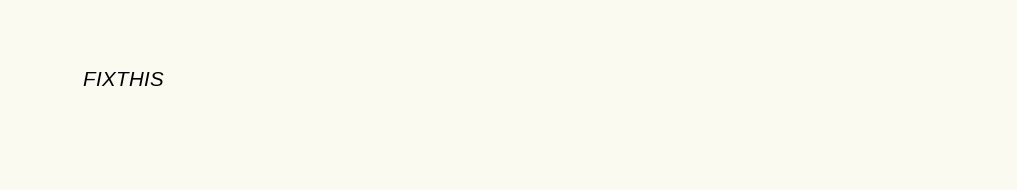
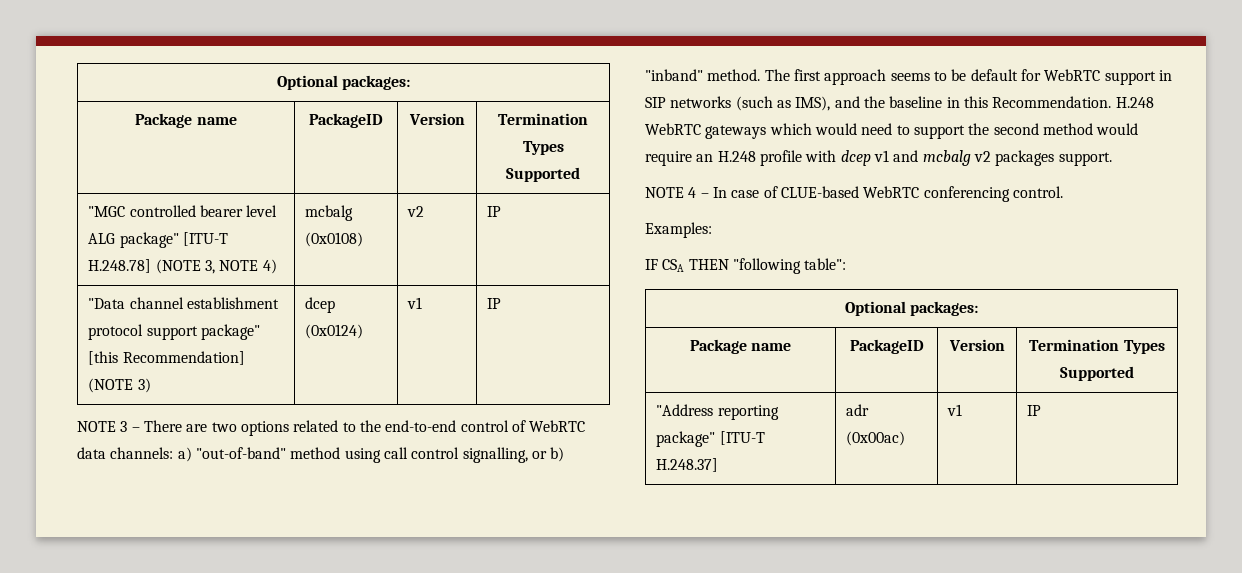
[83,72,164,86] FIXTHIS -> [276,75,411,90] [135,113,237,128] [309,113,383,128] [408,113,465,125] [498,113,588,125] [522,141,564,155] [506,167,580,182] [88,205,278,217] [88,232,228,248] [88,259,277,274] [305,205,354,221] [305,232,364,247] [407,206,425,217] [487,206,502,217] [88,297,279,309] [88,324,260,340] [88,351,245,365] [88,378,151,393] [305,297,336,313] [305,324,364,339] [407,297,423,309] [487,298,502,309] [77,420,586,436] [77,447,565,463] [645,69,1172,85] [645,96,1154,111] [645,123,1139,139] [645,150,1112,166] [645,186,1063,202] [645,222,712,238] [645,258,847,274] [844,301,979,316] [689,339,792,354] [849,339,924,354] [948,339,1005,351] [1029,339,1165,354] [1060,366,1134,381] [656,404,779,420] [656,431,765,447] [656,458,719,472] [846,404,870,416] [846,431,906,446] [947,404,963,416] [1027,405,1042,416] Optional packages: // Package name | PackageID | Version | Termination Types Supported // "MGC controlled bearer level ALG package" [ITU-T H.248.78] (NOTE 3, NOTE 4) | mcbalg (0x0108) | v2 | IP // "Data channel establishment protocol support package" [this Recommendation] (NOTE 3) | dcep (0x0124) | v1 | IP // NOTE 3 – There are two options related to the end-to-end control of WebRTC data channels: a) "out-of-band" method using call control signalling, or b) "inband" method. The first approach seems to be default for WebRTC support in SIP networks (such as IMS), and the baseline in this Recommendation. H.248 WebRTC gateways which would need to support the second method would require an H.248 profile with dcep v1 and mcbalg v2 packages support. // NOTE 4 – In case of CLUE-based WebRTC conferencing control. // Examples: // IF CSA THEN "following table": // Optional packages: // Package name | PackageID | Version | Termination Types Supported // "Address reporting package" [ITU-T H.248.37] | adr (0x00ac) | v1 | IP

